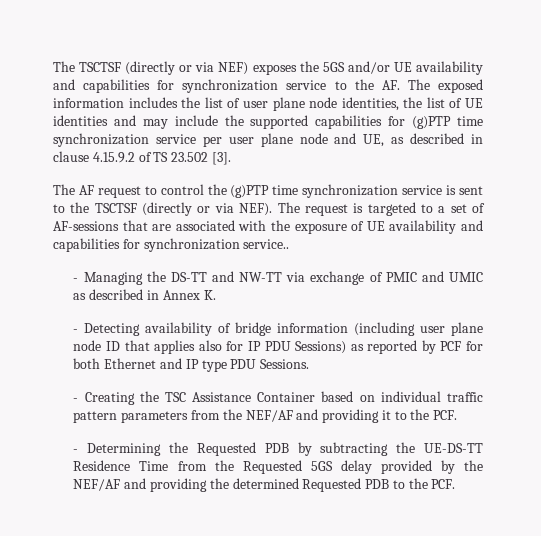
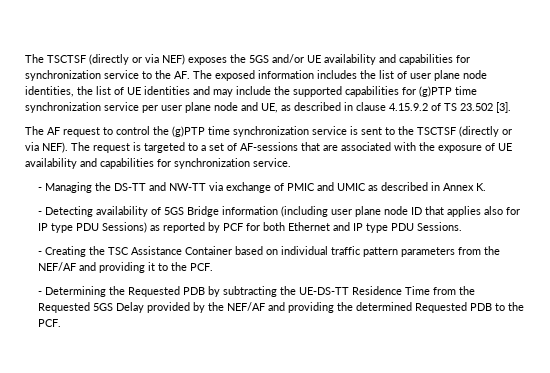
[243,239,290,249] service.. -> [253,158,291,167] service.
[235,322,272,336] bridge -> [164,206,220,217] 5GS Bridge
(261, 346) none -> [51,223,74,233] type
[340,460,372,474] delay -> [116,302,145,313] Delay

